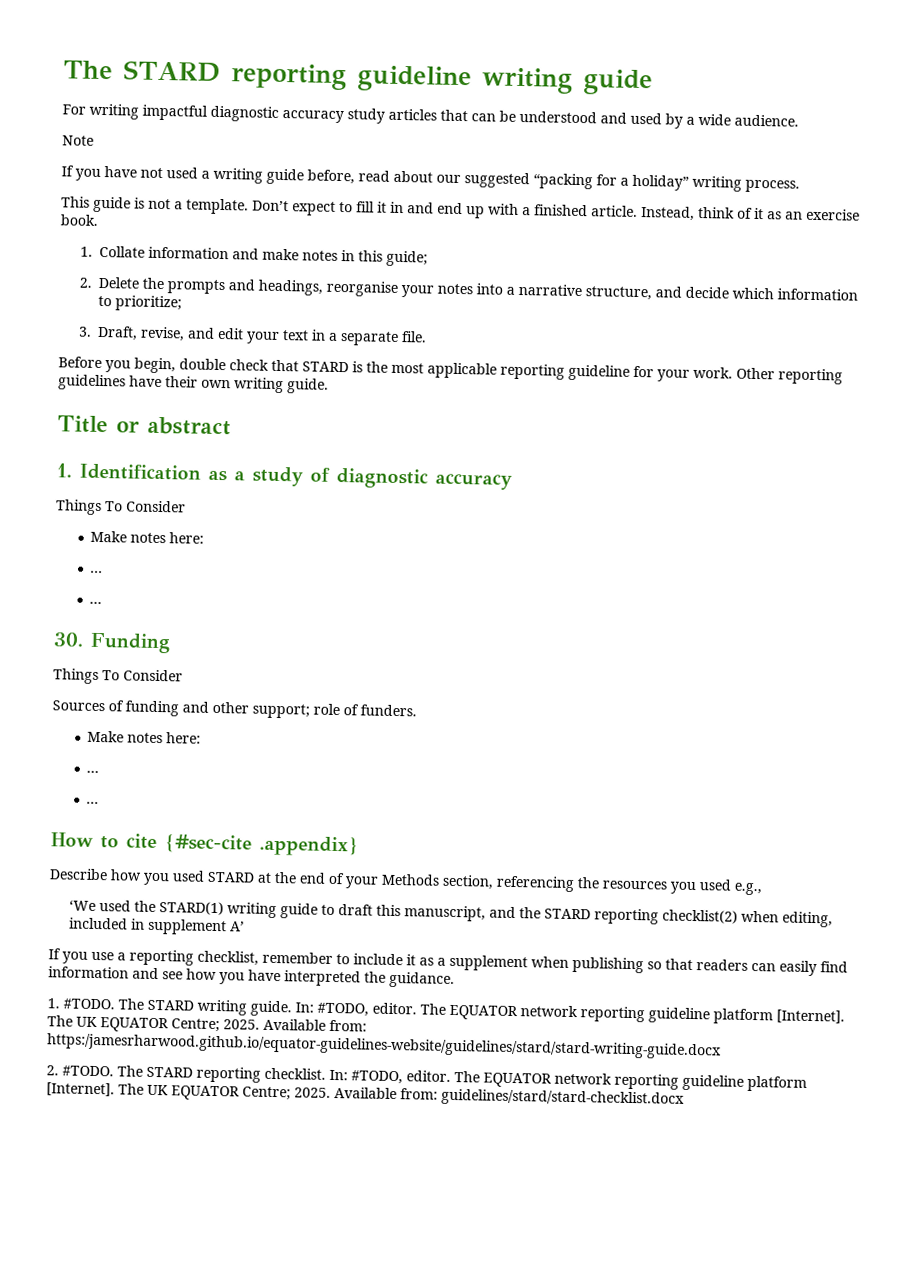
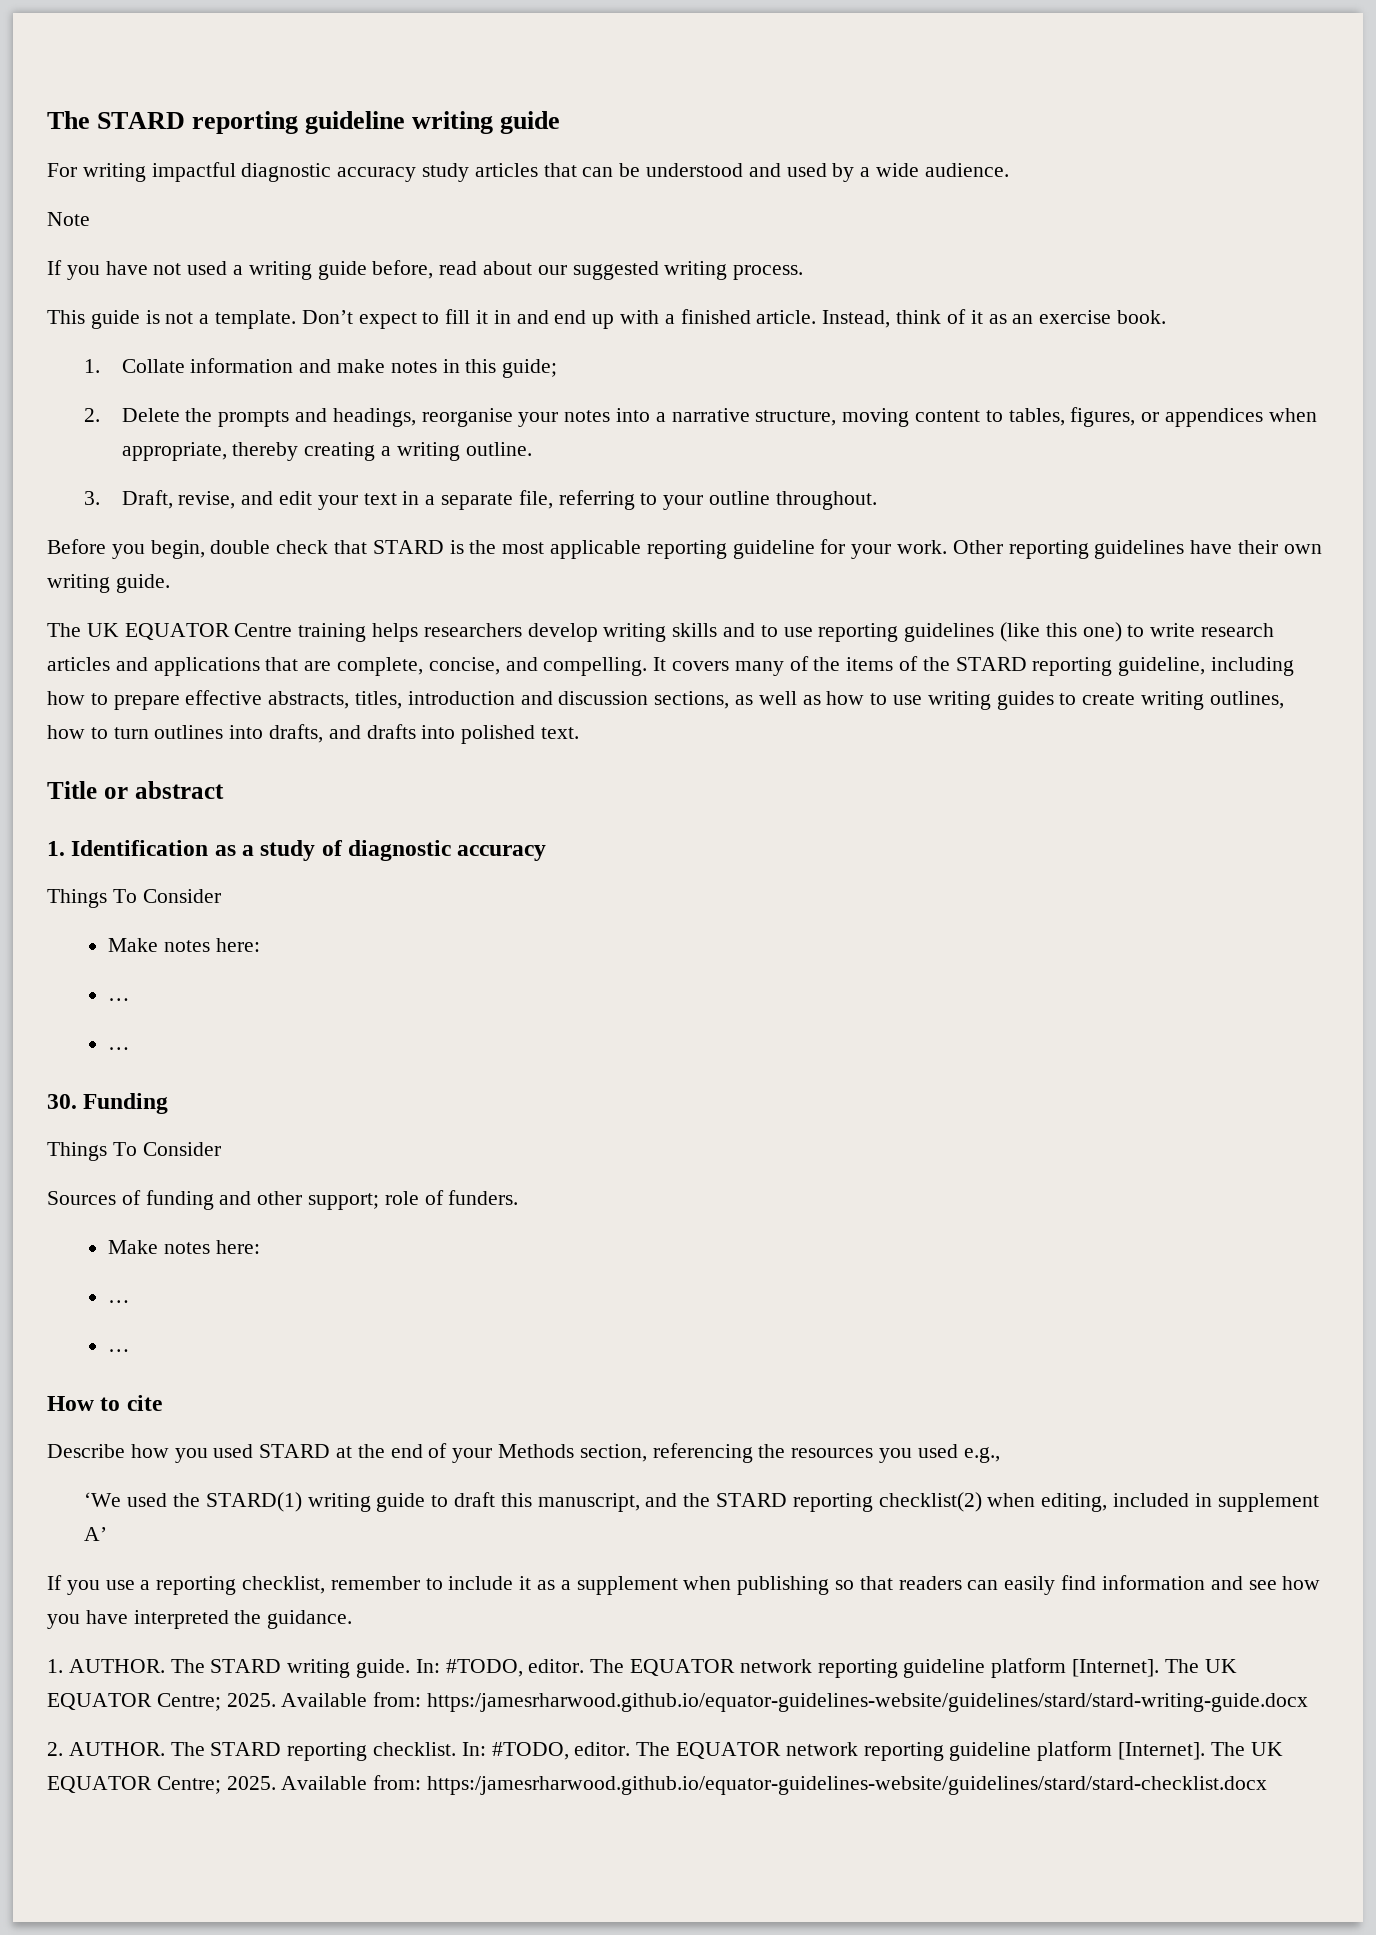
[533,173,689,191] “packing for a holiday” -> (659, 270) none
[655,286,859,301] [98,295,183,312] and decide which information to prioritize; -> [842,407,1317,427] [121,442,532,461] moving content to tables, figures, or appendices when appropriate, thereby creating a writing outline.
[401,331,428,343] file. -> [518,490,877,510] file, referring to your outline throughout.
(329, 386) none -> [47,622,1275,642] [47,656,1295,676] [47,690,1284,710] [47,724,580,744] // The UK EQUATOR Centre training helps researchers develop writing skills and to use reporting guidelines (like this one) to write research articles and applications that are complete, concise, and compelling. It covers many of the items of the STARD reporting guideline, including how to prepare effective abstracts, titles, introduction and discussion sections, as well as how to use writing guides to create writing outlines, how to turn outlines into drafts, and drafts into polished text.
[164,834,359,857] {#sec-cite .appendix} -> (162, 1403) none
[63,998,115,1010] #TODO. -> [68,1659,165,1673] AUTHOR.
[62,1065,114,1077] #TODO. -> [68,1742,165,1756] AUTHOR.
[441,1088,685,1108] guidelines/stard/stard-checklist.docx -> [427,1776,1268,1795] https:/jamesrharwood.github.io/equator-guidelines-website/guidelines/stard/stard-checklist.docx

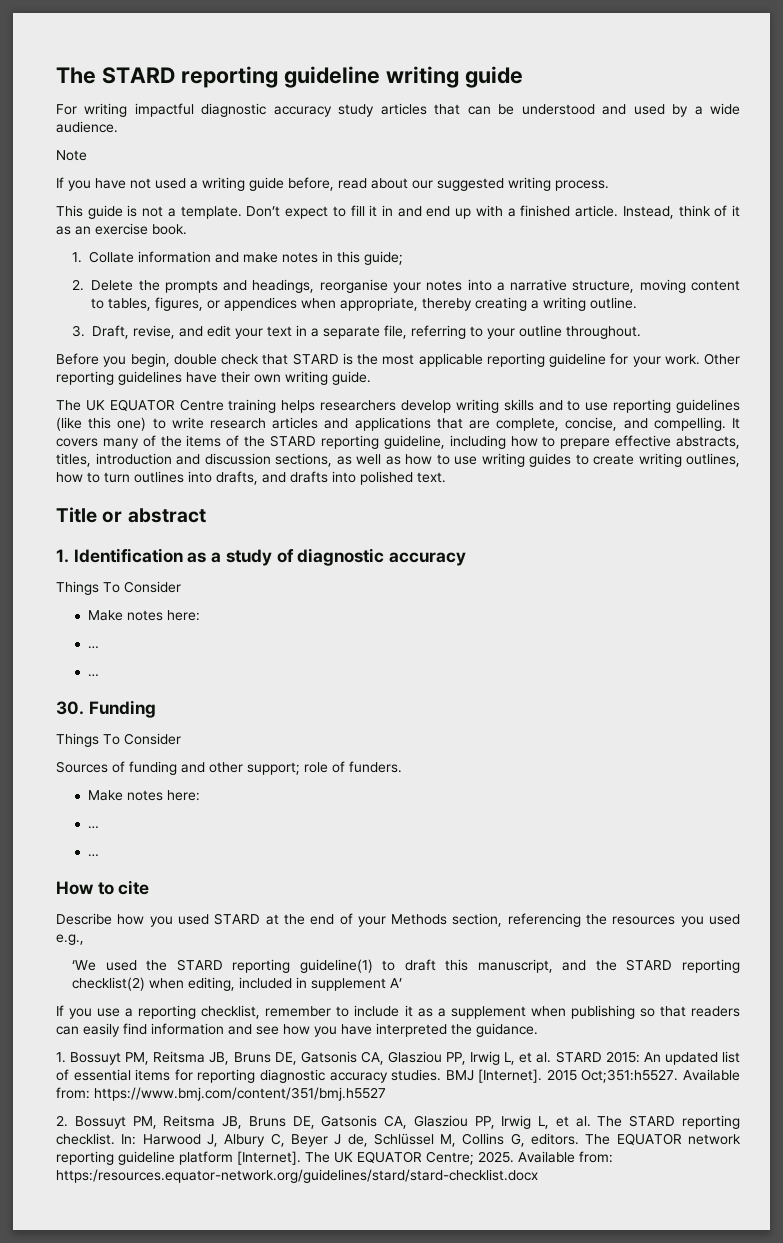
[205,1492,426,1512] STARD(1) writing guide -> [176,959,373,973] STARD reporting guideline(1)
[68,1659,585,1678] AUTHOR. The STARD writing guide. In: #TODO, editor. -> [70,1051,740,1065] [56,1069,740,1083] [56,1087,386,1101] [56,1115,740,1129] [56,1133,580,1147] Bossuyt PM, Reitsma JB, Bruns DE, Gatsonis CA, Glasziou PP, Irwig L, et al. STARD 2015: An updated list of essential items for reporting diagnostic accuracy studies. BMJ [Internet]. 2015 Oct;351:h5527. Available from: https://www.bmj.com/content/351/bmj.h5527 // 2. Bossuyt PM, Reitsma JB, Bruns DE, Gatsonis CA, Glasziou PP, Irwig L, et al. The STARD reporting checklist. In: Harwood J, Albury C, Beyer J de, Schlüssel M, Collins G, editors.
[427,1693,1309,1712] [47,1741,1283,1761] [47,1775,1268,1795] https:/jamesrharwood.github.io/equator-guidelines-website/guidelines/stard/stard-writing-guide.docx // 2. AUTHOR. The STARD reporting checklist. In: #TODO, editor. The EQUATOR network reporting guideline platform [Internet]. The UK EQUATOR Centre; 2025. Available from: https:/jamesrharwood.github.io/equator-guidelines-website/guidelines/stard/stard-checklist.docx -> [56,1169,538,1183] https:/resources.equator-network.org/guidelines/stard/stard-checklist.docx

